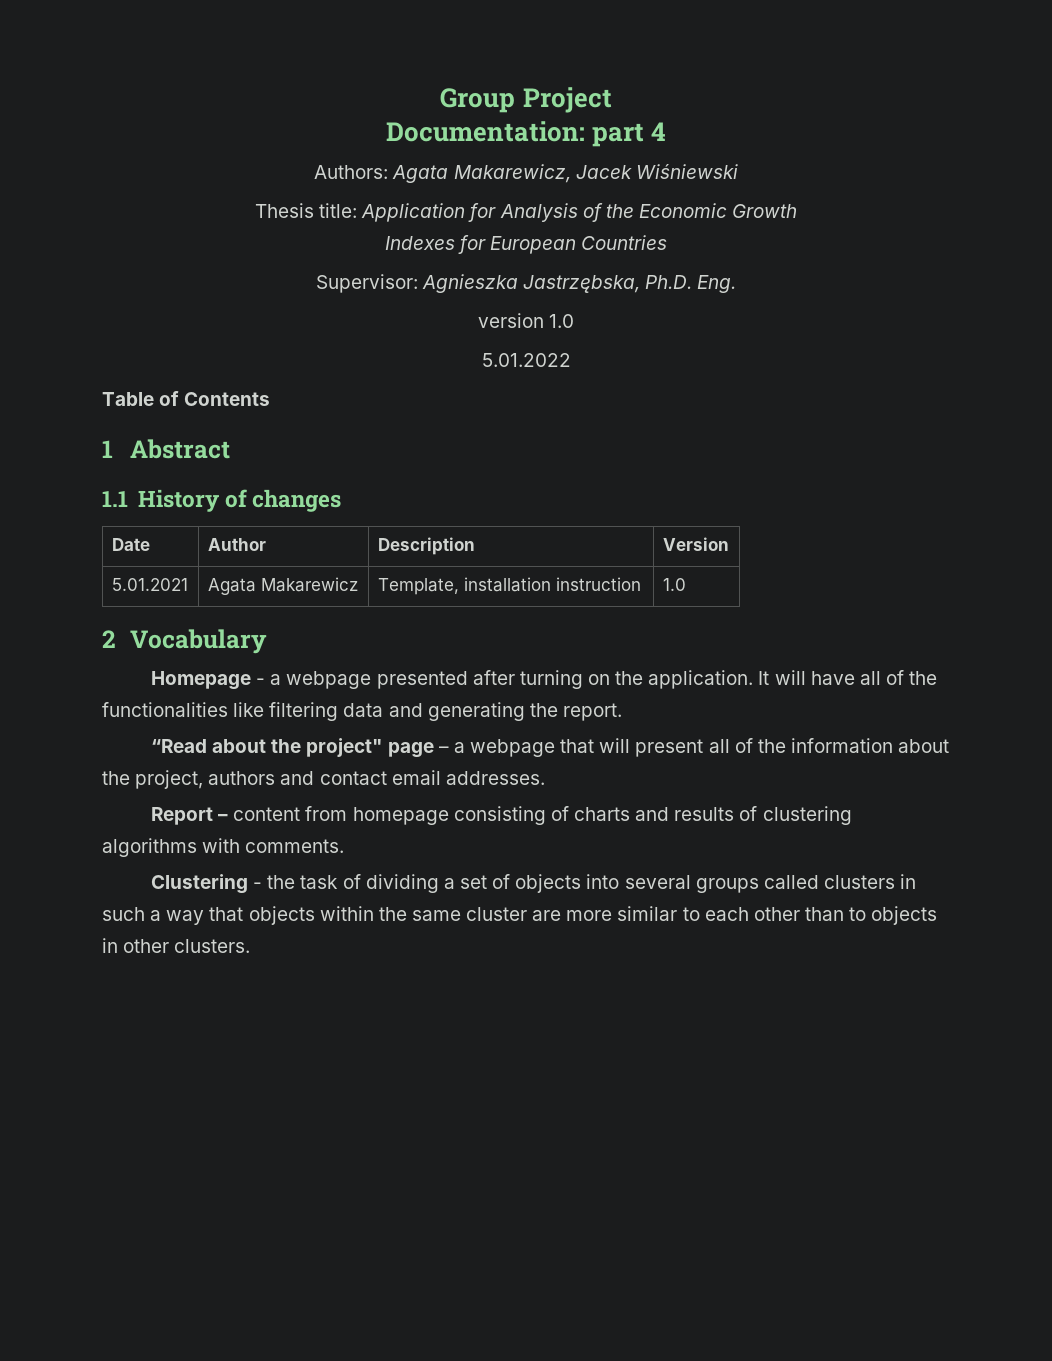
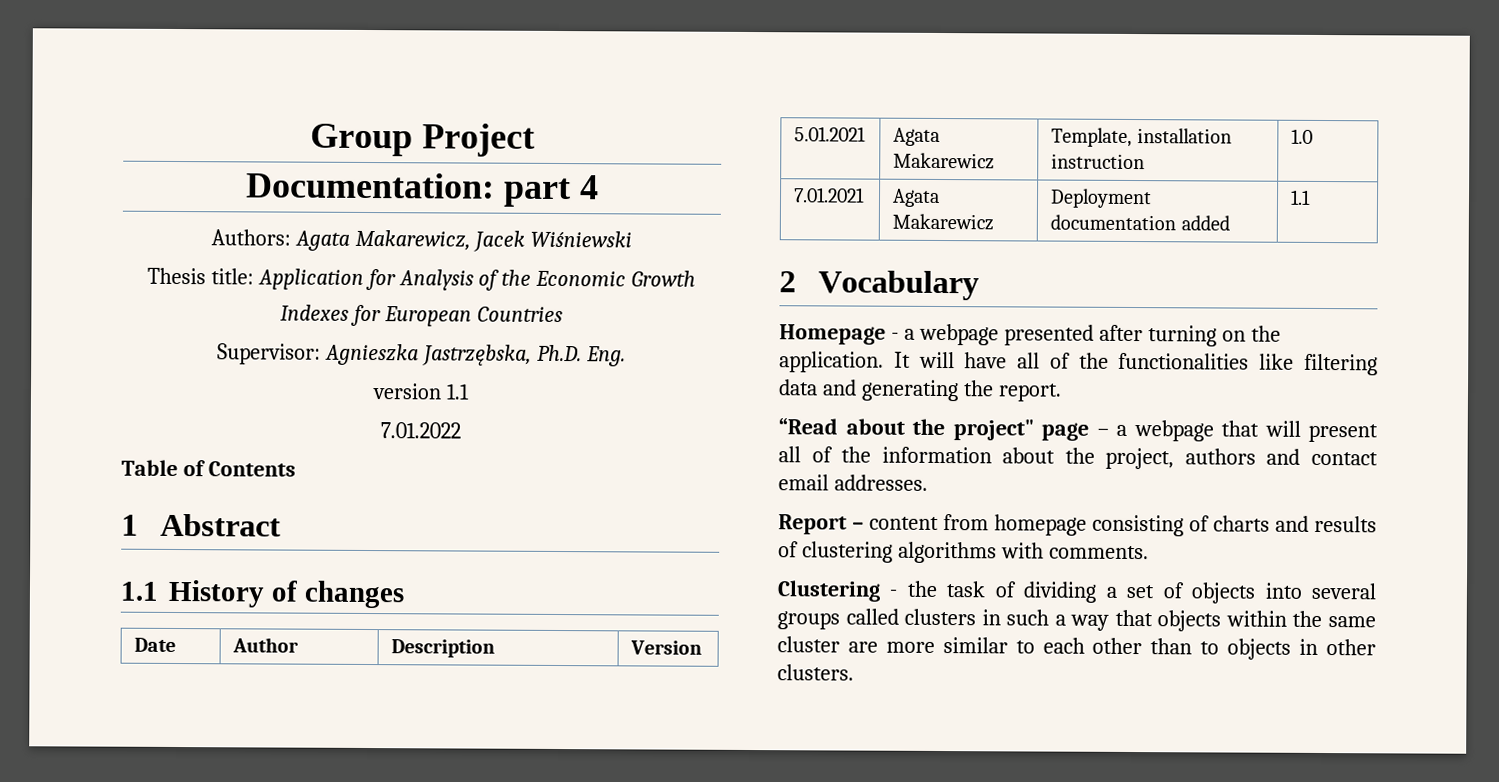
[549,314,575,328] [481,353,571,367] 1.0 // 5.01.2022 -> [445,383,470,400] [380,422,461,439] 1.1 // 7.01.2022
(686, 584) none -> [793,187,866,203] [892,188,941,207] [892,213,995,231] [1050,188,1153,209] [1050,214,1230,231] [1290,189,1312,205] // 7.01.2021 | Agata Makarewicz | Deployment documentation added | 1.1

